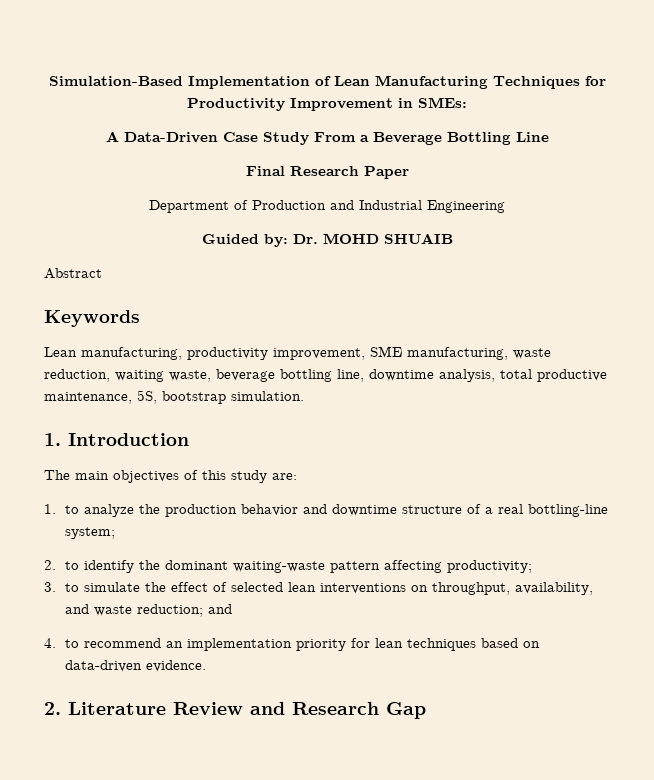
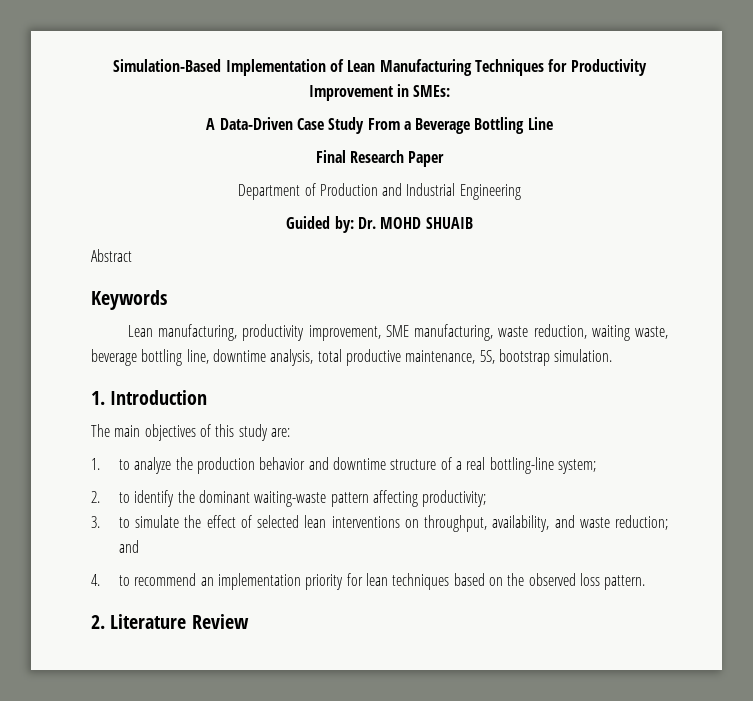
[65,660,207,672] data-driven evidence. -> [507,573,646,590] the observed loss pattern.
[250,702,426,719] and Research Gap -> (249, 621) none

